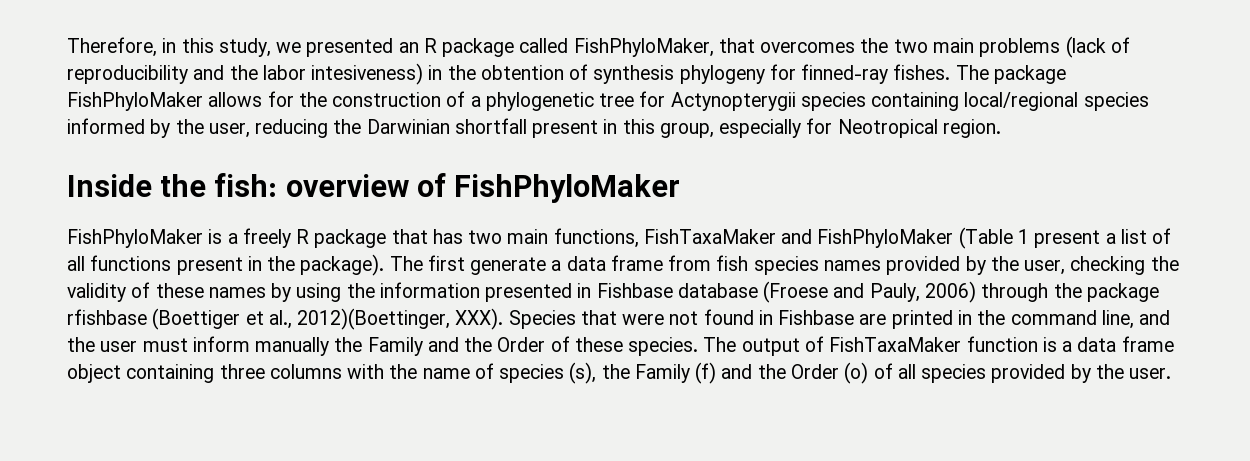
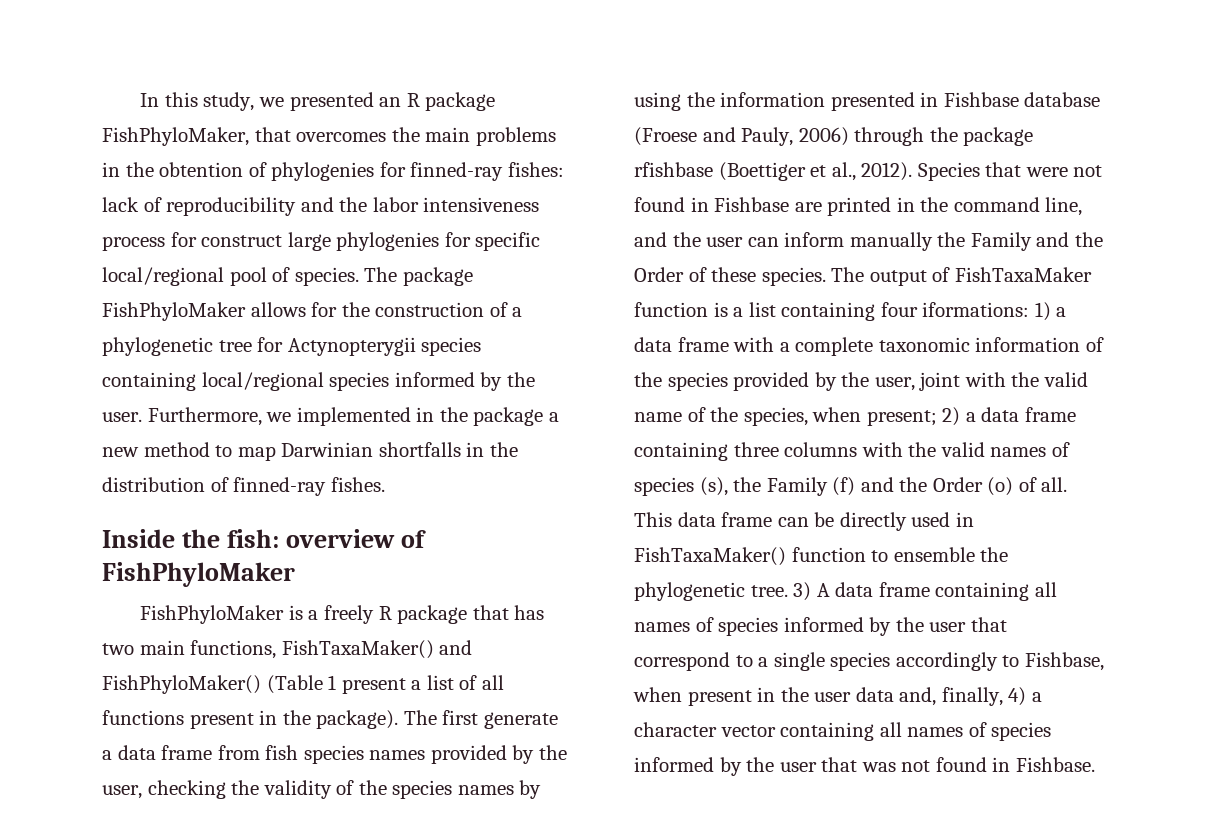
[67,37,177,57] Therefore, in -> [140,93,160,107] In
[519,38,569,53] called -> (496, 101) none
[893,39,928,53] two -> (420, 134) none
[1065,36,1106,58] (lack -> [102,162,564,181] [102,197,139,212] in the obtention of phylogenies for finned-ray fishes: lack
[311,63,951,85] intesiveness) in the obtention of synthesis phylogeny for finned-ray fishes. -> [423,197,540,212] [102,232,541,251] [102,267,359,286] intensiveness process for construct large phylogenies for specific local/regional pool of species.
[208,118,1001,138] user, reducing the Darwinian shortfall present in this group, especially for Neotropical region. -> [102,407,559,426] [102,442,518,461] [102,477,385,496] user. Furthermore, we implemented in the package a new method to map Darwinian shortfalls in the distribution of finned-ray fishes.
[643,229,954,248] FishTaxaMaker and FishPhyloMaker -> [281,640,473,659] [102,675,261,694] FishTaxaMaker() and FishPhyloMaker()
[155,283,204,298] these -> [358,780,453,799] the species
[297,308,504,330] 2012)(Boettinger, XXX). -> [861,162,913,181] 2012).
[142,338,188,352] must -> [747,237,779,247] can
[1077,336,1174,352] [67,364,121,383] data frame object -> [748,302,1067,321] [634,337,1104,356] [634,372,1088,391] [634,407,1076,426] list containing four iformations: 1) a data frame with a complete taxonomic information of the species provided by the user, joint with the valid name of the species, when present; 2) a data frame
[422,368,470,379] name -> [940,442,1047,457] valid names
[897,364,1172,383] all species provided by the user. -> [1041,477,1068,492] [634,512,974,531] [634,547,1009,566] [634,582,1057,601] [634,617,1007,636] [634,652,1104,671] [633,687,1042,706] [634,722,1052,741] [634,757,1095,776] all. This data frame can be directly used in FishTaxaMaker() function to ensemble the phylogenetic tree. 3) A data frame containing all names of species informed by the user that correspond to a single species accordingly to Fishbase, when present in the user data and, finally, 4) a character vector containing all names of species informed by the user that was not found in Fishbase.

